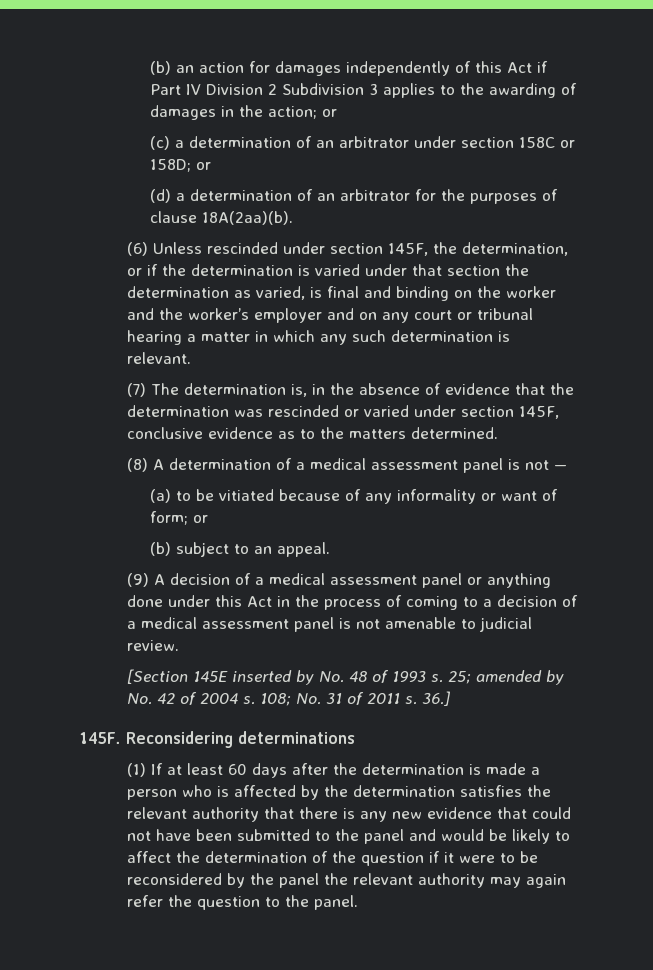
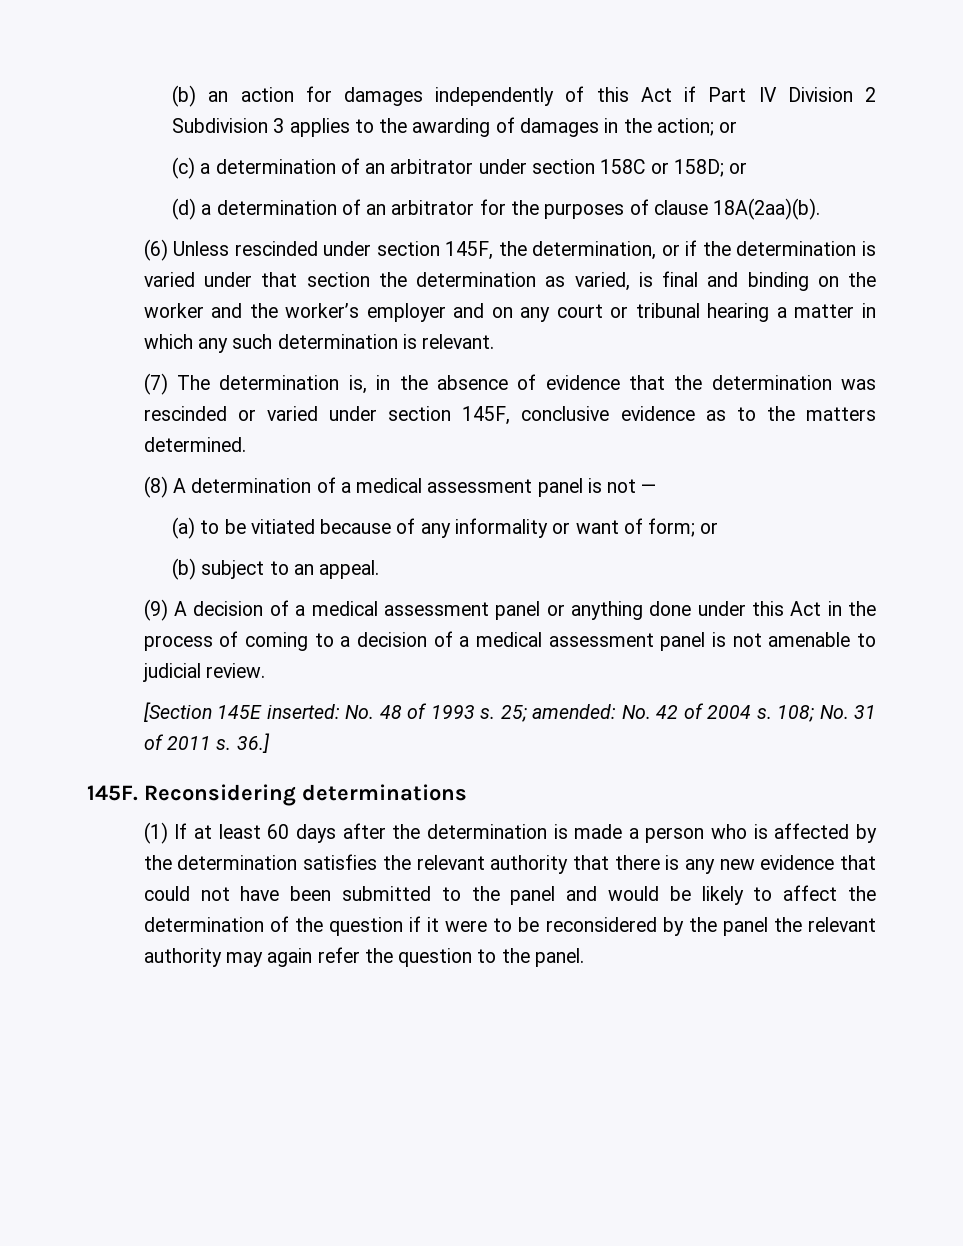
[231,670,314,685] inserted by -> [266,704,340,719] inserted:
[475,670,564,685] amended by -> [532,704,617,719] amended:

